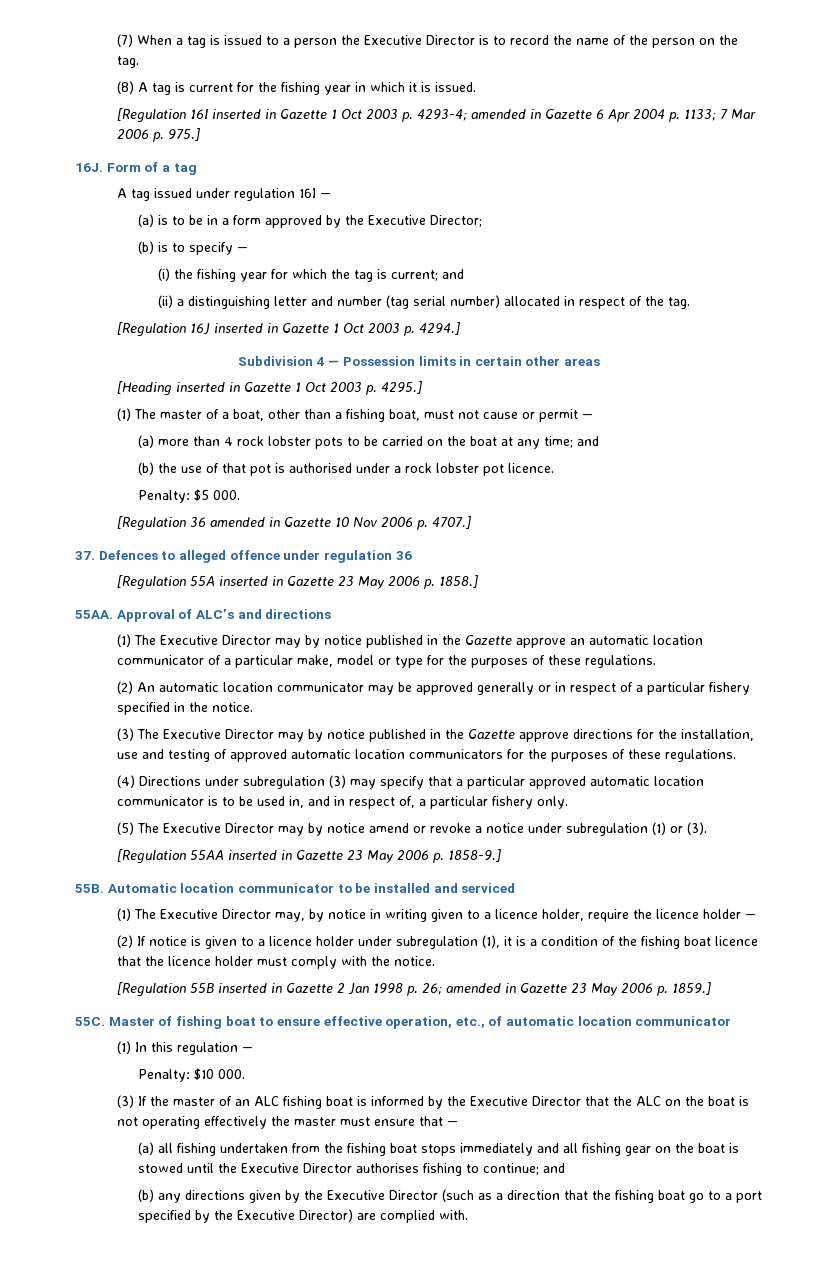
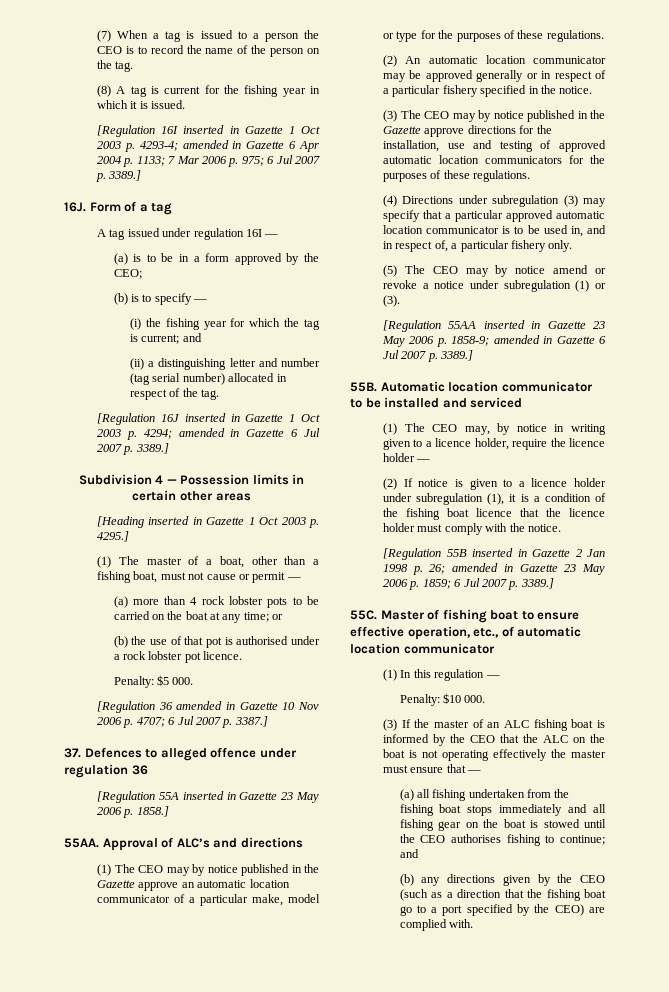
[363,35,475,45] Executive Director -> [97,46,123,54] CEO
[167,128,200,141] 975.] -> [241,155,321,166] [96,170,142,182] 975; 6 Jul 2007 p. 3389.]
[367,215,482,227] Executive Director; -> [113,269,142,279] CEO;
[418,322,460,335] 4294.] -> [143,428,320,439] [97,443,169,455] 4294; amended in Gazette 6 Jul 2007 p. 3389.]
[576,436,599,446] and -> [272,614,284,620] or
[431,516,471,529] 4707.] -> [136,716,268,728] 4707; 6 Jul 2007 p. 3387.]
[159,635,271,645] Executive Director -> [138,865,164,873] CEO
[162,729,274,739] Executive Director -> [424,111,450,119] CEO
[162,823,274,833] Executive Director -> [432,266,458,274] CEO
[447,849,501,862] 1858-9.] -> [451,335,606,346] [383,350,474,362] 1858-9; amended in Gazette 6 Jul 2007 p. 3389.]
[159,909,271,919] Executive Director -> [432,424,458,432] CEO
[671,982,711,995] 1859.] -> [422,578,554,590] 1859; 6 Jul 2007 p. 3389.]
[469,1096,581,1106] Executive Director -> [470,735,496,743] CEO
[240,1163,352,1173] Executive Director -> [420,835,446,843] CEO
[326,1190,438,1200] Executive Director -> [580,875,605,883] CEO
[236,1209,353,1222] Executive Director) -> [554,904,584,916] CEO)

